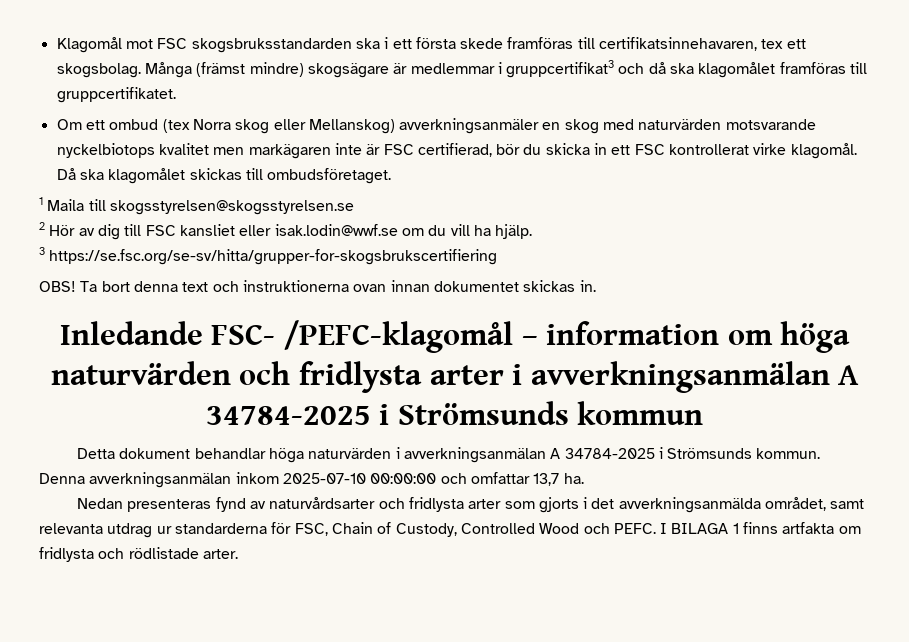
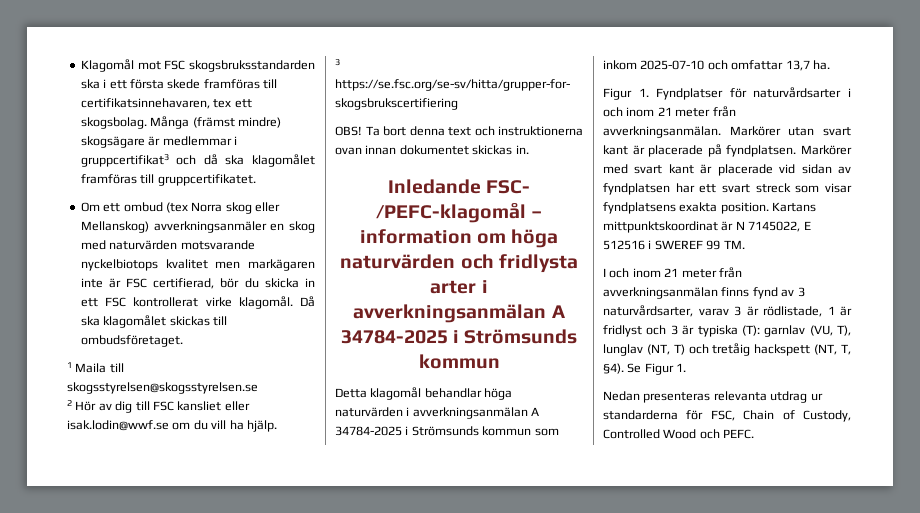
[119,448,191,459] dokument -> [370,387,422,400] klagomål
[756,448,821,459] [39,472,232,488] kommun. Denna avverkningsanmälan -> [482,426,559,436] kommun som
[370,473,437,484] 00:00:00 -> (705, 65) none
[76,497,865,513] Nedan presenteras fynd av naturvårdsarter och fridlysta arter som gjorts i det avverkningsanmälda området, samt -> [603,87,851,100] [603,106,736,117] [603,126,851,138] [603,144,852,157] [603,164,851,176] [603,183,852,195] [603,202,817,214] [603,221,811,233] [603,240,745,250] [603,267,742,278] [603,287,805,299] [603,305,852,317] [603,325,851,337] [603,343,851,356] [603,363,687,375] [603,391,711,403] Figur 1. Fyndplatser för naturvårdsarter i och inom 21 meter från avverkningsanmälan. Markörer utan svart kant är placerade på fyndplatsen. Markörer med svart kant är placerade vid sidan av fyndplatsen har ett svart streck som visar fyndplatsens exakta position. Kartans mittpunktskoordinat är N 7145022, E 512516 i SWEREF 99 TM. // I och inom 21 meter från avverkningsanmälan finns fynd av 3 naturvårdsarter, varav 3 är rödlistade, 1 är fridlyst och 3 är typiska (T): garnlav (VU, T), lunglav (NT, T) och tretåig hackspett (NT, T, §4). Se Figur 1. // Nedan presenteras
[660,522,861,534] [39,547,238,562] I BILAGA 1 finns artfakta om fridlysta och rödlistade arter. -> (755, 434) none

